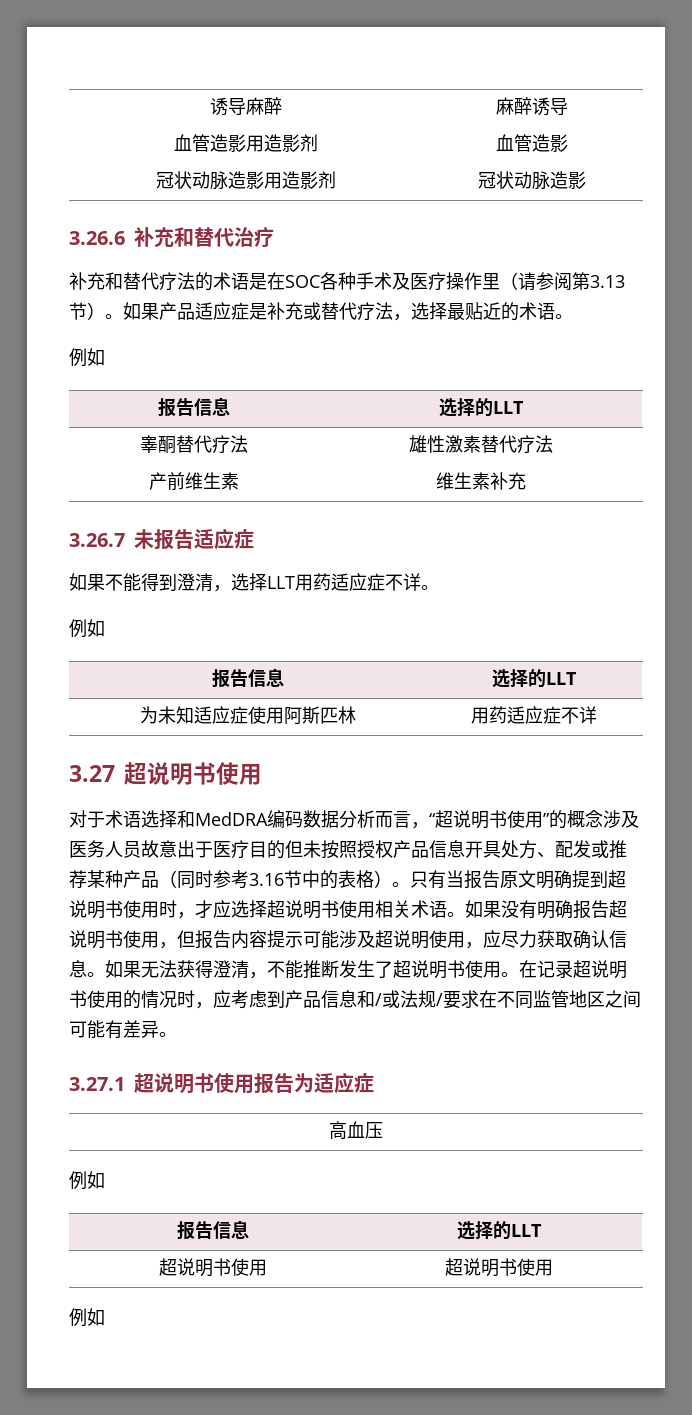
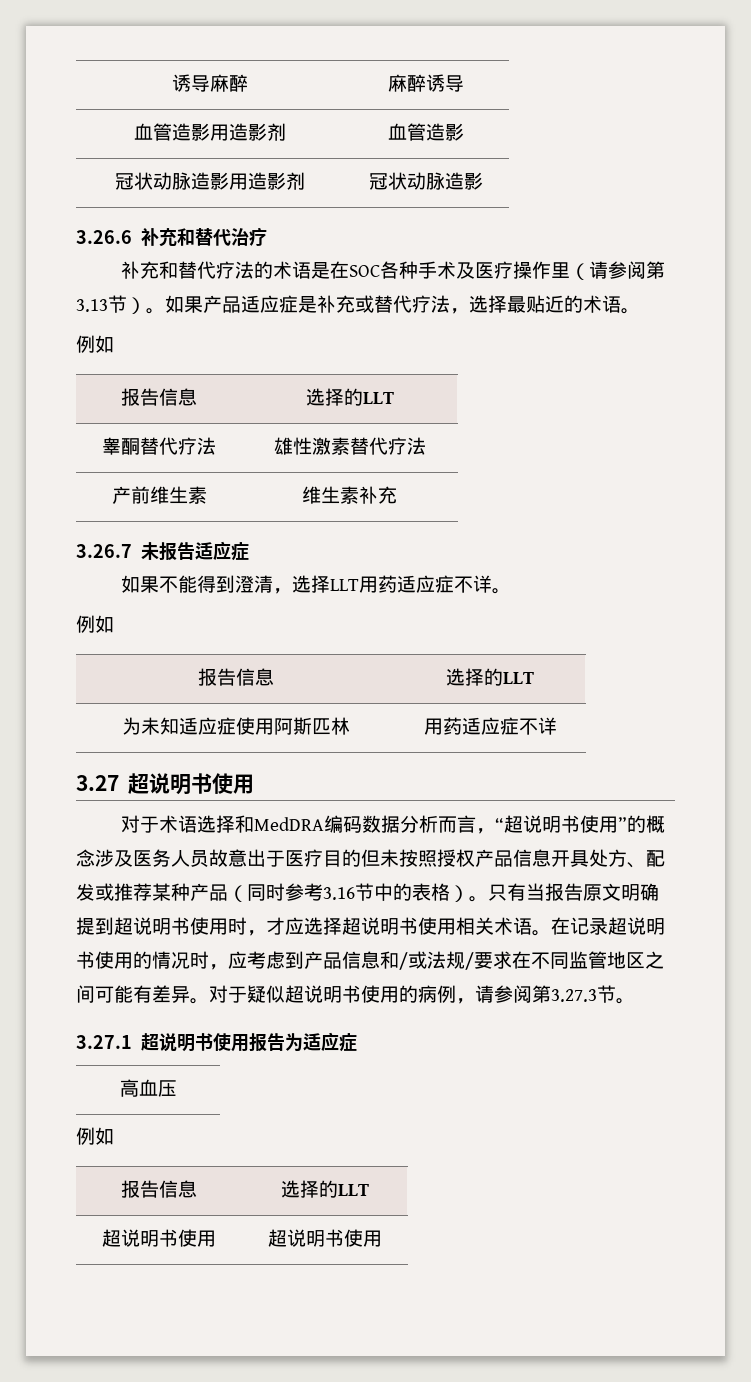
[465,900,627,919] [69,930,627,949] [69,960,519,979] 如果没有明确报告超说明书使用，但报告内容提示可能涉及超说明使用，应尽力获取确认信息。如果无法获得澄清，不能推断发生了超说明书使用。 -> (551, 933) none
(177, 1034) none -> [209,985,635,1004] 对于疑似超说明书使用的病例，请参阅第3.27.3节。
[69,1308,105,1327] // 例如 -> (382, 1238) none

